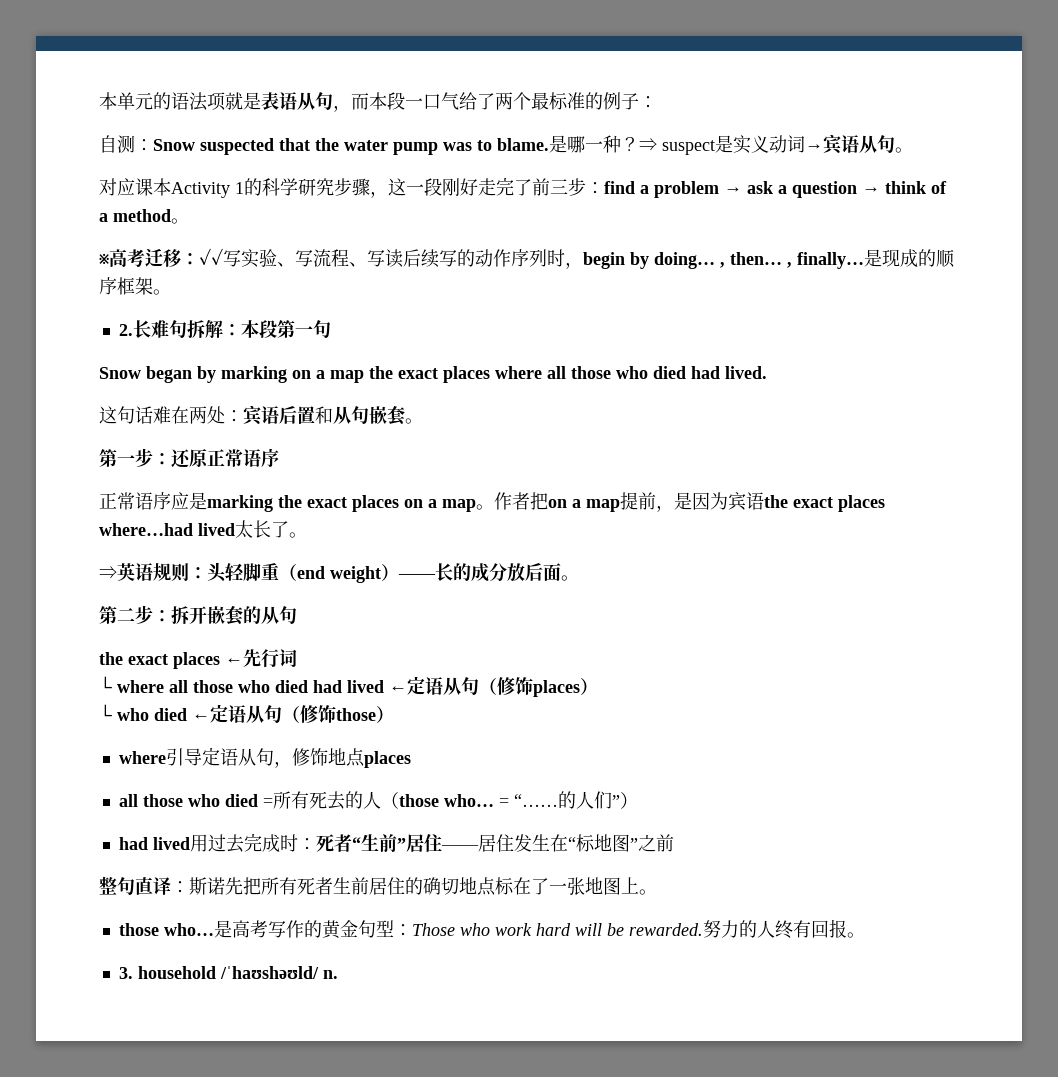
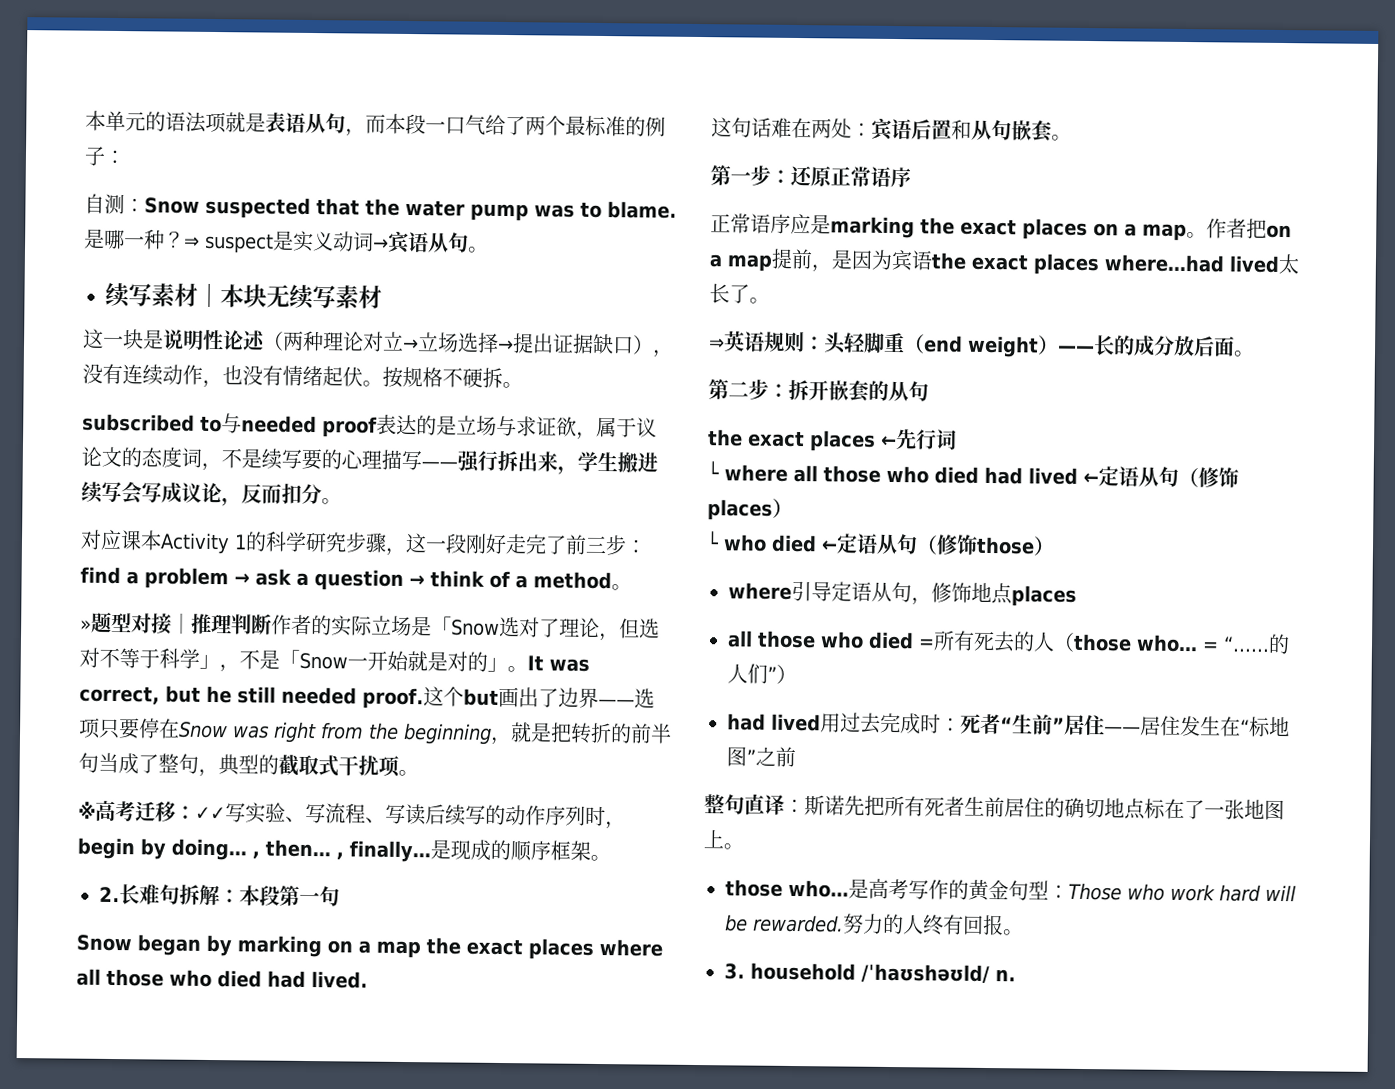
(913, 150) none -> [105,282,382,310] [82,328,674,358] [82,363,523,389] [82,413,657,440] [81,446,658,475] [81,481,342,507] // 续写素材｜本块无续写素材 // 这一块是说明性论述（两种理论对立→立场选择→提出证据缺口），没有连续动作，也没有情绪起伏。按规格不硬拆。 // subscribed to与needed proof表达的是立场与求证欲，属于议论文的态度词，不是续写要的心理描写——强行拆出来，学生搬进续写会写成议论，反而扣分。
(189, 221) none -> [80,611,660,642] [79,647,590,673] [79,685,655,710] [78,717,672,746] [78,752,419,778] // »题型对接｜推理判断作者的实际立场是「Snow选对了理论，但选对不等于科学」，不是「Snow一开始就是对的」。It was correct, but he still needed proof.这个but画出了边界——选项只要停在Snow was right from the beginning，就是把转折的前半句当成了整句，典型的截取式干扰项。

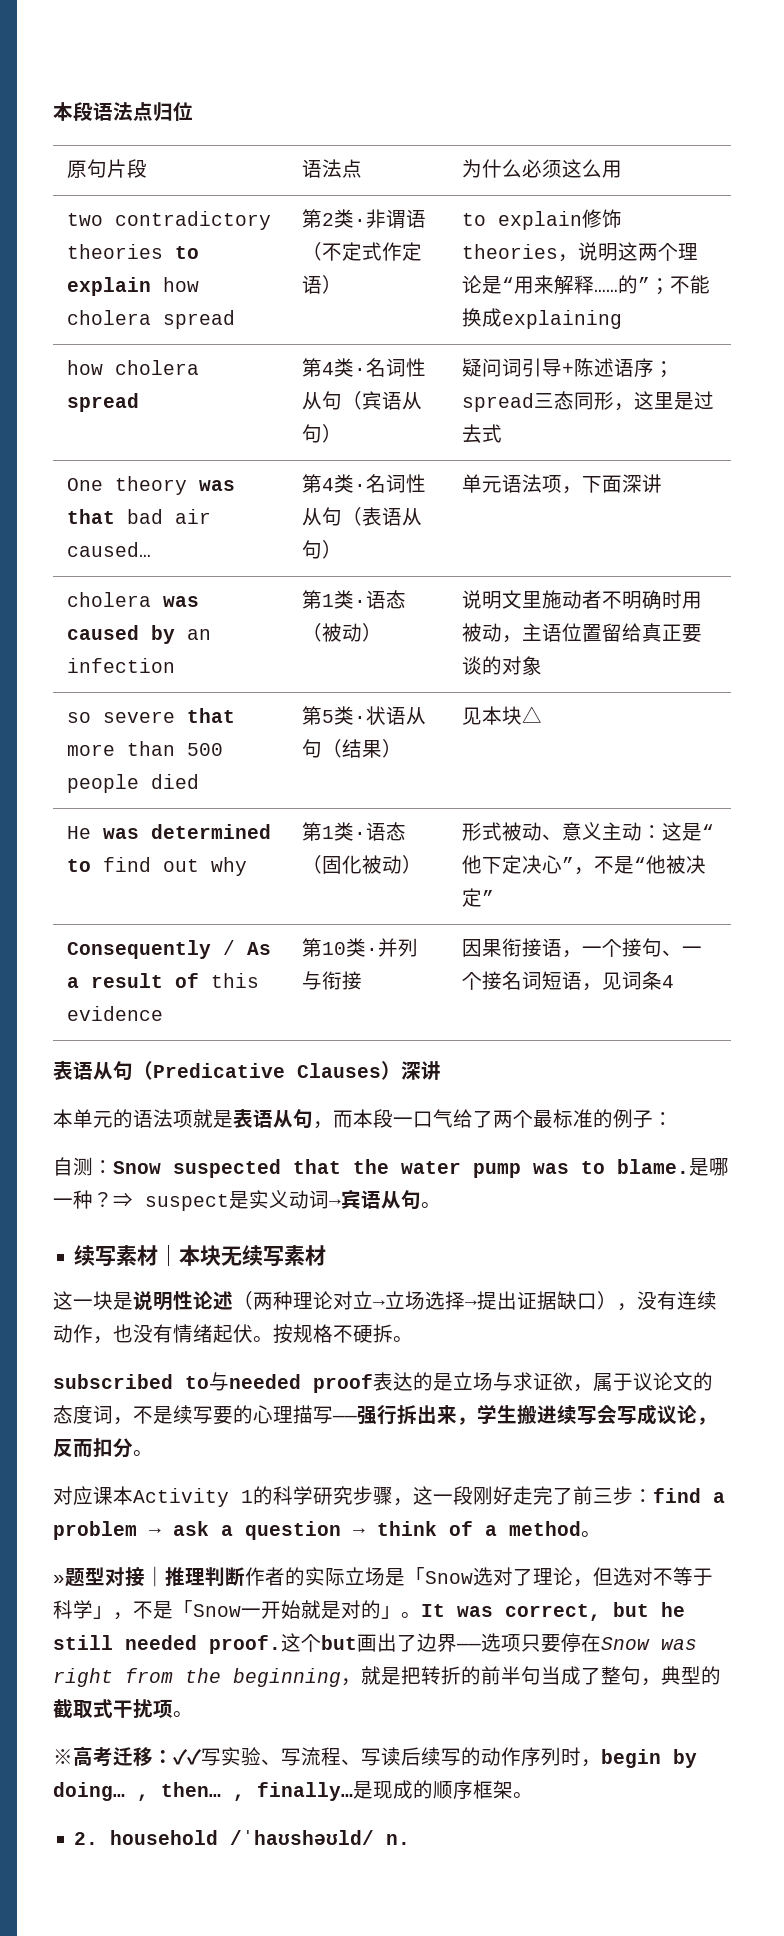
[85,110,106,131] 本 -> [53,102,193,122] [66,159,147,178] [301,159,362,178] [461,159,622,178] [66,211,271,230] [66,244,199,259] [66,277,199,296] [66,310,235,329] [301,209,426,229] [301,242,422,261] [301,275,342,294] [461,209,622,230] [461,242,698,262] [461,275,710,295] [461,308,622,329] [66,360,199,375] [66,393,139,412] [301,358,426,377] [301,391,422,410] [301,424,342,443] [461,358,674,378] [461,391,714,412] [461,424,502,443] [66,476,235,495] [66,509,211,524] [66,542,151,557] [301,474,426,493] [301,507,422,526] [301,540,342,559] [461,474,662,494] [66,592,199,607] [66,625,211,644] [66,658,175,673] [301,590,406,609] [301,623,382,642] [461,590,702,610] [461,623,702,643] [461,656,542,675] [66,708,235,723] [66,741,223,756] [66,774,199,793] [301,706,426,725] [301,739,402,758] [461,706,542,725] [66,824,271,839] [66,857,247,876] [301,822,406,841] [301,855,422,874] [461,822,714,841] [461,855,706,875] [461,888,494,907] [66,940,271,959] [66,973,259,988] [66,1006,163,1021] [301,938,418,957] [301,971,362,990] [461,938,702,958] [461,971,674,991] [53,1060,441,1081] [53,1109,73,1128] 本段语法点归位 // 原句片段 | 语法点 | 为什么必须这么用 // two contradictory theories to explain how cholera spread | 第2类·非谓语（不定式作定语） | to explain修饰theories，说明这两个理论是“用来解释……的”；不能换成explaining // how cholera spread | 第4类·名词性从句（宾语从句） | 疑问词引导+陈述语序；spread三态同形，这里是过去式 // One theory was that bad air caused… | 第4类·名词性从句（表语从句） | 单元语法项，下面深讲 // cholera was caused by an infection | 第1类·语态（被动） | 说明文里施动者不明确时用被动，主语位置留给真正要谈的对象 // so severe that more than 500 people died | 第5类·状语从句（结果） | 见本块△ // He was determined to find out why | 第1类·语态（固化被动） | 形式被动、意义主动：这是“他下定决心”，不是“他被决定” // Consequently / As a result of this evidence | 第10类·并列与衔接 | 因果衔接语，一个接句、一个接名词短语，见词条4 // 表语从句（Predicative Clauses）深讲 // 本
[119,884,340,907] [76,934,663,960] [76,968,368,989] [711,117,1072,142] [710,165,911,188] [710,213,1292,242] [709,248,1300,276] [709,283,770,304] [709,330,1255,358] [708,379,929,402] [708,429,957,452] [707,461,1239,488] [707,498,793,521] [706,531,1055,556] [728,580,1077,607] [727,630,1290,655] [727,663,797,685] [727,712,1290,737] [726,746,796,768] [704,793,1285,821] [703,829,744,850] [725,878,1296,902] [725,913,1024,936] [724,963,745,980] 长难句拆解：本段第一句 // Snow began by marking on a map the exact places where all those who died had lived. // 这句话难在两处：宾语后置和从句嵌套。 // 第一步：还原正常语序 // 正常语序应是marking the exact places on a map。作者把on a map提前，是因为宾语the exact places where…had lived太长了。 // ⇒英语规则：头轻脚重（end weight）——长的成分放后面。 // 第二步：拆开嵌套的从句 // the exact places ←先行词 // └ where all those who died had lived ←定语从句（修饰places） // └ who died ←定语从句（修饰those） // where引导定语从句，修饰地点places // all those who died =所有死去的人（those who… = “……的人们”） // had lived用过去完成时：死者“生前”居住——居住发生在“标地图”之前 // 整句直译：斯诺先把所有死者生前居住的确切地点标在了一张地图上。 // those who…是高考写作的黄金句型：Those who work hard will be rewarded.努力的人终有回报。 // 3. -> (99, 1838) none

